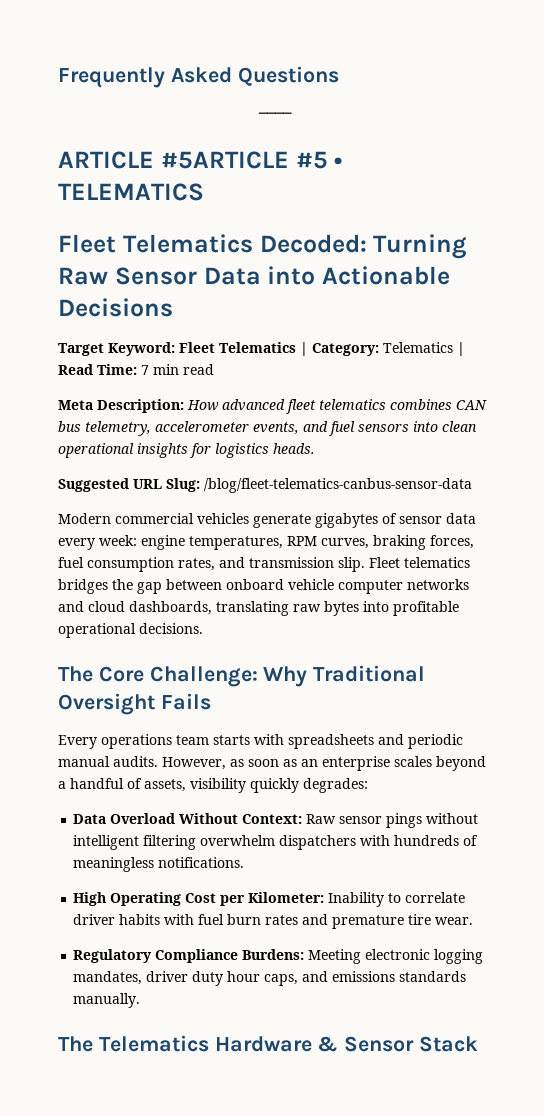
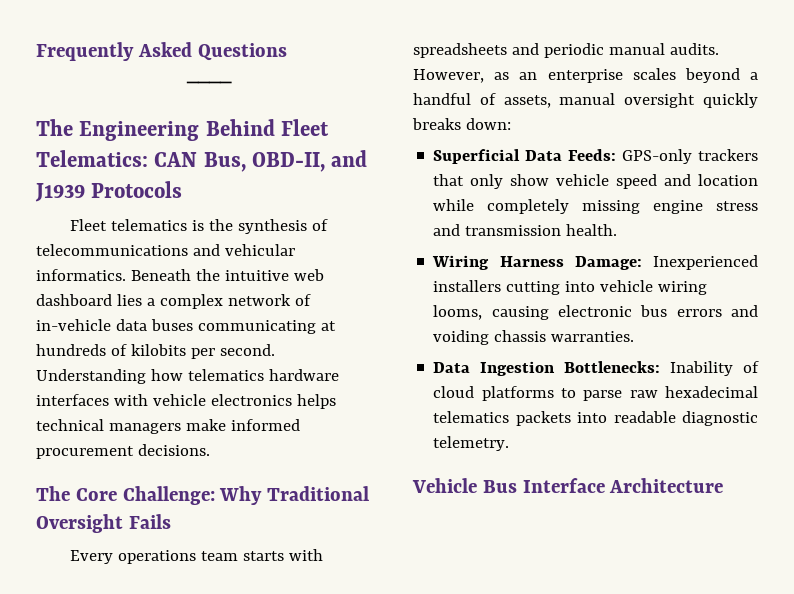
[58,151,343,169] [58,183,204,201] [58,234,468,259] [58,266,450,285] [58,298,173,317] [58,342,465,356] [58,364,214,375] [58,399,487,414] [58,421,477,436] [58,443,315,458] [58,478,472,493] [58,513,476,528] [58,535,474,550] [58,557,470,572] [58,579,469,594] [58,601,459,616] [58,623,136,638] ARTICLE #5ARTICLE #5 • TELEMATICS // Fleet Telematics Decoded: Turning Raw Sensor Data into Actionable Decisions // Target Keyword: Fleet Telematics | Category: Telematics | Read Time: 7 min read // Meta Description: How advanced fleet telematics combines CAN bus telemetry, accelerometer events, and fuel sensors into clean operational insights for logistics heads. // Suggested URL Slug: /blog/fleet-telematics-canbus-sensor-data // Modern commercial vehicles generate gigabytes of sensor data every week: engine temperatures, RPM curves, braking forces, fuel consumption rates, and transmission slip. Fleet telematics bridges the gap between onboard vehicle computer networks and cloud dashboards, translating raw bytes into profitable operational -> [36,119,330,141] [36,150,368,172] [35,181,183,202] [70,219,329,234] [36,244,295,256] [36,269,324,281] [36,294,311,309] [36,319,336,334] [36,344,275,359] [36,369,339,384] [36,394,336,409] [36,419,300,434] [36,446,134,459] The Engineering Behind Fleet Telematics: CAN Bus, OBD-II, and J1939 Protocols // Fleet telematics is the synthesis of telecommunications and vehicular informatics. Beneath the intuitive web dashboard lies a complex network of in-vehicle data buses communicating at hundreds of kilobits per second. Understanding how telematics hardware interfaces with vehicle electronics helps technical managers make informed procurement
[248,759,297,767] soon as -> (510, 76) none
[190,778,368,793] [73,813,479,828] [73,835,479,850] [73,857,245,872] [73,892,466,907] [73,914,474,929] [73,949,484,964] [73,971,467,986] [73,993,141,1008] [58,1035,479,1052] visibility quickly degrades: // Data Overload Without Context: Raw sensor pings without intelligent filtering overwhelm dispatchers with hundreds of meaningless notifications. // High Operating Cost per Kilometer: Inability to correlate driver habits with fuel burn rates and premature tire wear. // Regulatory Compliance Burdens: Meeting electronic logging mandates, driver duty hour caps, and emissions standards manually. // The Telematics Hardware & Sensor Stack -> [559,93,758,108] [412,118,511,130] [433,149,758,164] [433,174,758,189] [433,199,758,214] [433,224,618,236] [432,255,758,270] [433,280,708,295] [433,305,758,320] [433,330,635,345] [433,361,759,376] [433,386,758,401] [433,411,758,426] [433,436,510,451] [412,478,724,493] manual oversight quickly breaks down: // Superficial Data Feeds: GPS-only trackers that only show vehicle speed and location while completely missing engine stress and transmission health. // Wiring Harness Damage: Inexperienced installers cutting into vehicle wiring looms, causing electronic bus errors and voiding chassis warranties. // Data Ingestion Bottlenecks: Inability of cloud platforms to parse raw hexadecimal telematics packets into readable diagnostic telemetry. // Vehicle Bus Interface Architecture

